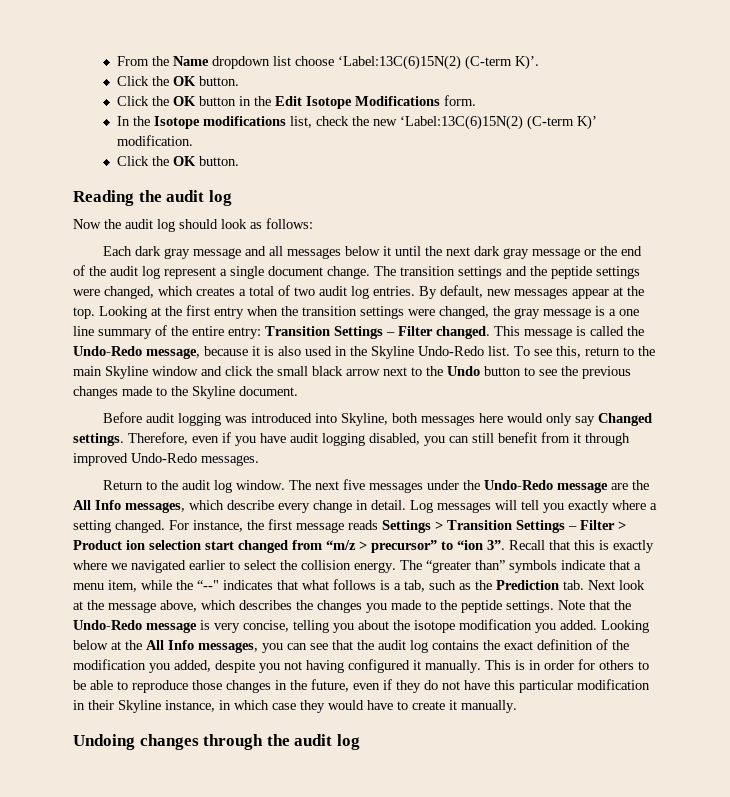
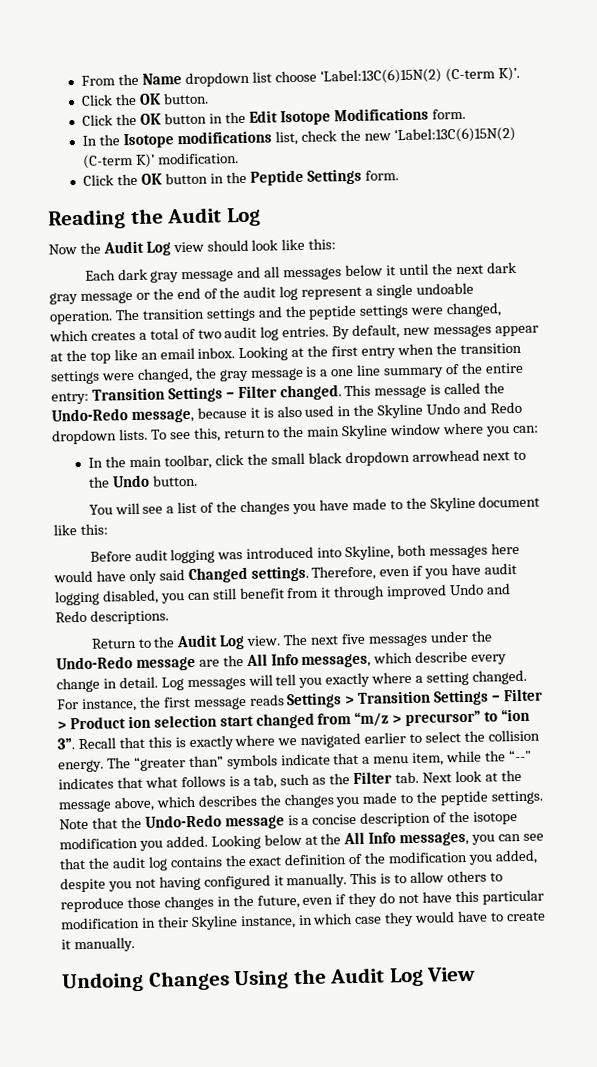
[198,156,239,166] button. -> [165,168,399,186] button in the Peptide Settings form.
[166,190,232,206] audit log -> [167,207,261,227] Audit Log
[125,218,313,232] audit log should look as follows: -> [102,238,337,256] Audit Log view should look like this:
[268,266,370,279] document change. -> [415,282,474,295] [49,310,113,325] undoable operation.
[73,307,95,319] top. -> [89,347,236,364] top like an email inbox.
[418,346,510,356] Undo-Redo list. -> [426,401,522,415] [52,428,148,445] Undo and Redo dropdown lists.
[201,366,222,376] and -> [443,422,539,437] [88,454,213,470] where you can: // In the main toolbar,
[346,369,380,376] arrow -> [344,449,480,467] dropdown arrowhead
[484,366,631,379] [73,386,118,399] button to see the previous changes -> [152,474,199,487] [88,499,349,516] button. // You will see a list of the changes you have
[239,386,298,396] document. -> [478,495,541,508] [53,523,108,536] document like this:
[546,413,596,426] only say -> [95,569,185,585] have only said
[131,453,259,466] Undo-Redo messages. -> [449,583,512,596] [55,609,169,625] Undo and Redo descriptions.
[182,480,286,493] audit log window. -> [176,634,282,650] Audit Log view.
[496,580,559,590] Prediction -> [353,771,393,785] Filter
[214,620,389,633] very concise, telling you about -> [301,811,448,827] a concise description of
[529,659,649,670] [73,680,113,690] in order for others to be able -> [394,870,488,884] to allow others
[139,734,360,750] changes through the audit log -> [148,966,477,991] Changes Using the Audit Log View

